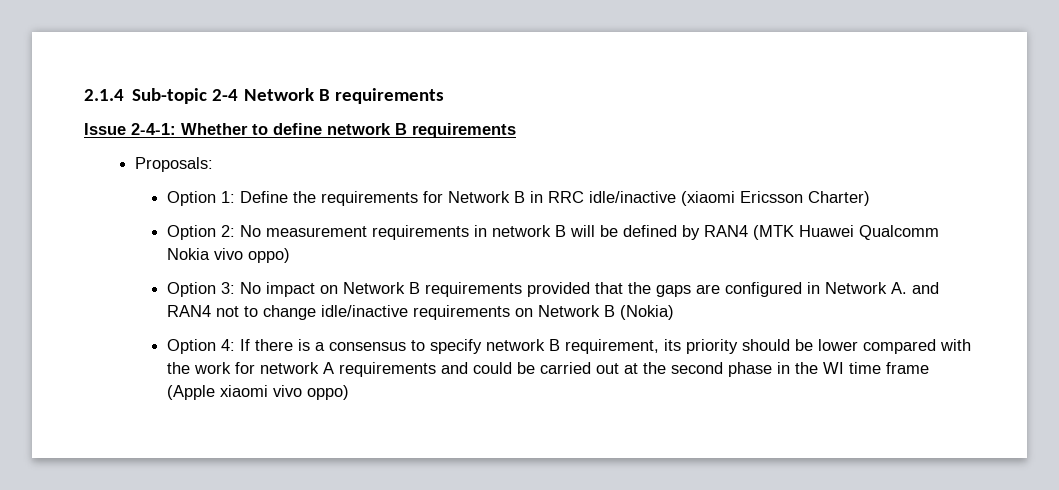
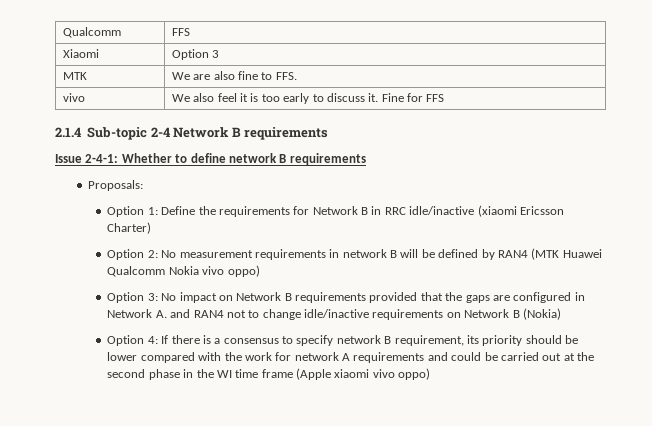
(84, 95) none -> [62,27,121,38] [171,28,190,36] [62,49,99,58] [171,49,220,60] [62,72,87,80] [171,71,297,80] [62,93,85,102] [171,93,445,104] Qualcomm | FFS // Xiaomi | Option 3 // MTK | We are also fine to FFS. // vivo | We also feel it is too early to discuss it. Fine for FFS //

